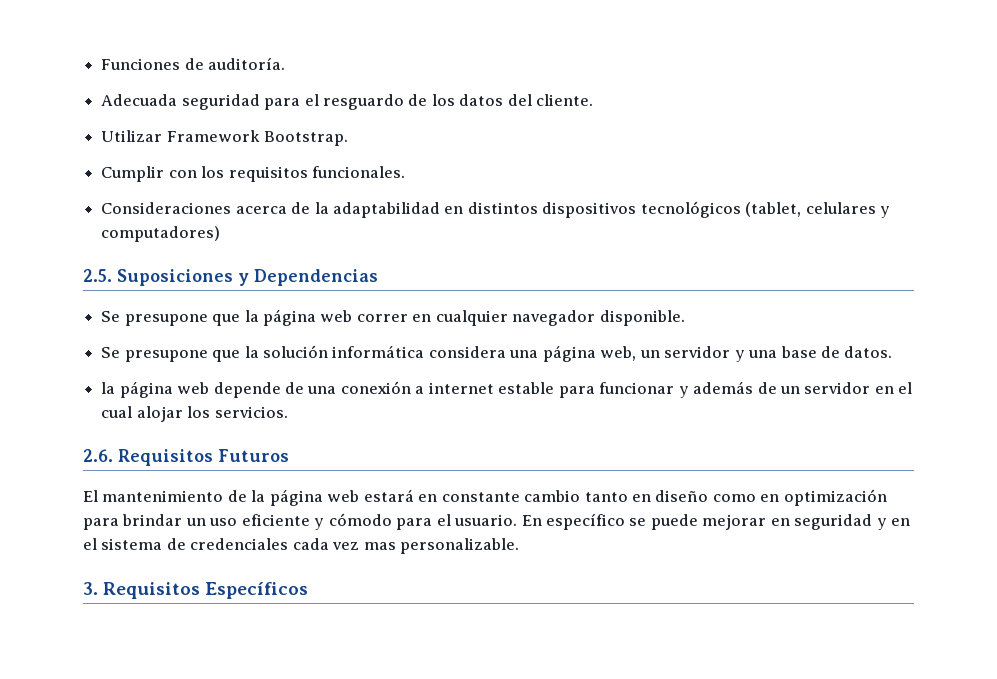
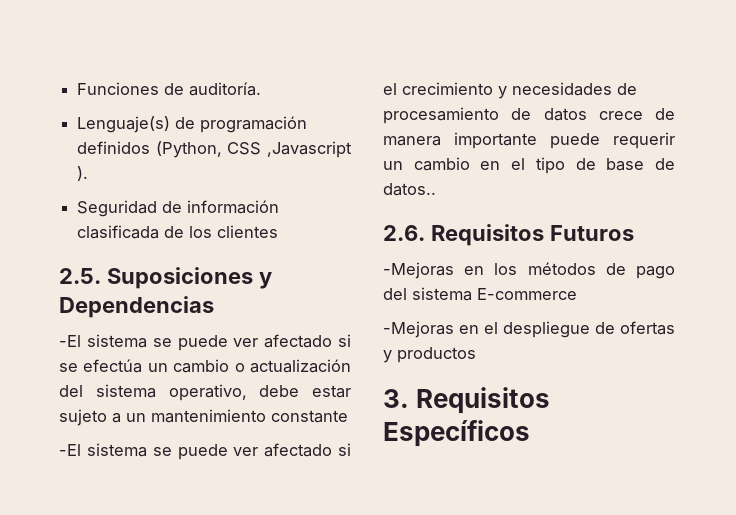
[101,94,594,110] [101,130,349,146] [101,166,405,182] [101,201,891,218] [101,226,221,242] [83,269,378,286] [101,309,685,326] [101,345,893,362] [101,381,913,398] [101,406,288,422] [83,449,289,466] [83,489,887,506] [83,513,911,530] [83,538,520,554] Adecuada seguridad para el resguardo de los datos del cliente. // Utilizar Framework Bootstrap. // Cumplir con los requisitos funcionales. // Consideraciones acerca de la adaptabilidad en distintos dispositivos tecnológicos (tablet, celulares y computadores) // 2.5. Suposiciones y Dependencias // Se presupone que la página web correr en cualquier navegador disponible. // Se presupone que la solución informática considera una página web, un servidor y una base de datos. // la página web depende de una conexión a internet estable para funcionar y además de un servidor en el cual alojar los servicios. // 2.6. Requisitos Futuros // El mantenimiento de la página web estará en constante cambio tanto en diseño como en optimización para brindar un uso eficiente y cómodo para el usuario. En específico se puede mejorar en seguridad y en el sistema de credenciales cada vez mas personalizable. -> [77,116,308,133] [77,141,352,158] [77,166,89,181] [77,200,280,217] [77,225,279,239] [59,267,272,289] [59,296,214,318] [59,334,351,351] [59,359,351,373] [59,384,351,401] [59,409,348,426] [59,443,351,460] [383,82,637,99] [383,107,675,124] [383,132,675,149] [383,157,675,174] [383,183,436,196] [383,224,634,246] [383,262,675,279] [383,287,577,301] [383,321,675,338] [383,347,476,363] Lenguaje(s) de programación definidos (Python, CSS ,Javascript ). // Seguridad de información clasificada de los clientes // 2.5. Suposiciones y Dependencias // -El sistema se puede ver afectado si se efectúa un cambio o actualización del sistema operativo, debe estar sujeto a un mantenimiento constante // -El sistema se puede ver afectado si el crecimiento y necesidades de procesamiento de datos crece de manera importante puede requerir un cambio en el tipo de base de datos.. // 2.6. Requisitos Futuros // -Mejoras en los métodos de pago del sistema E-commerce // -Mejoras en el despliegue de ofertas y productos

